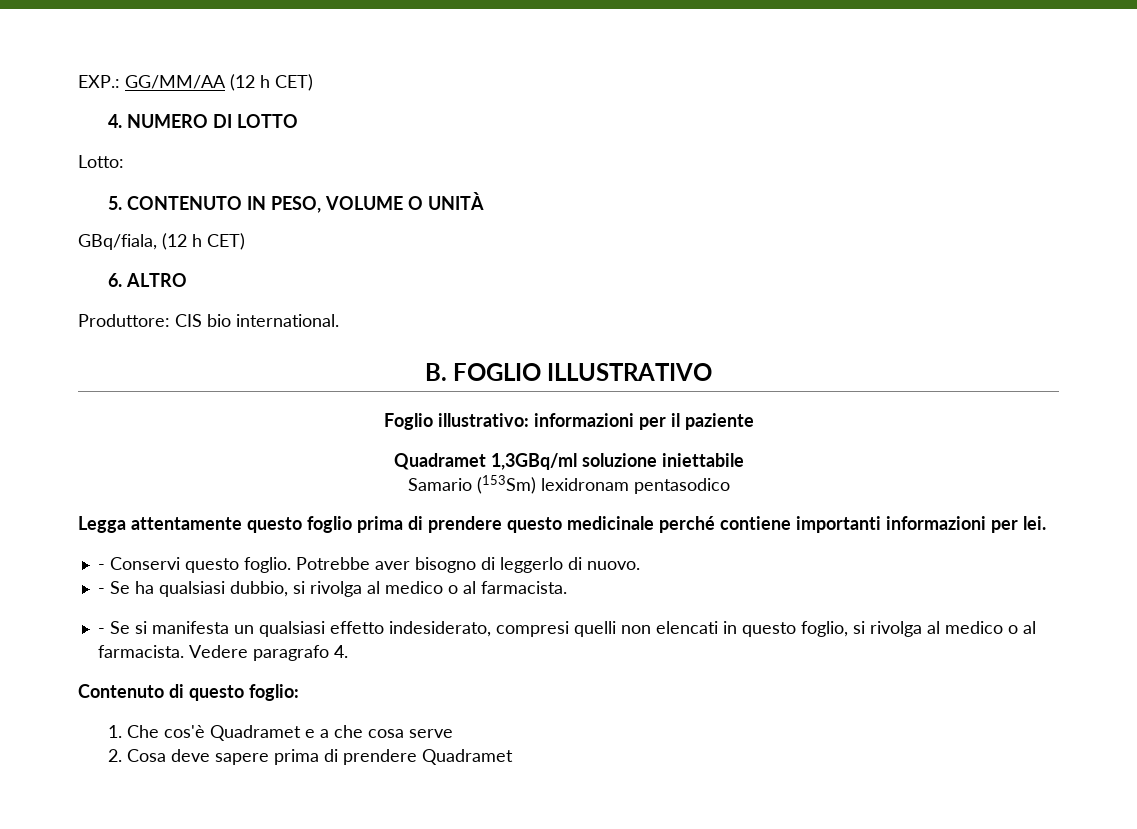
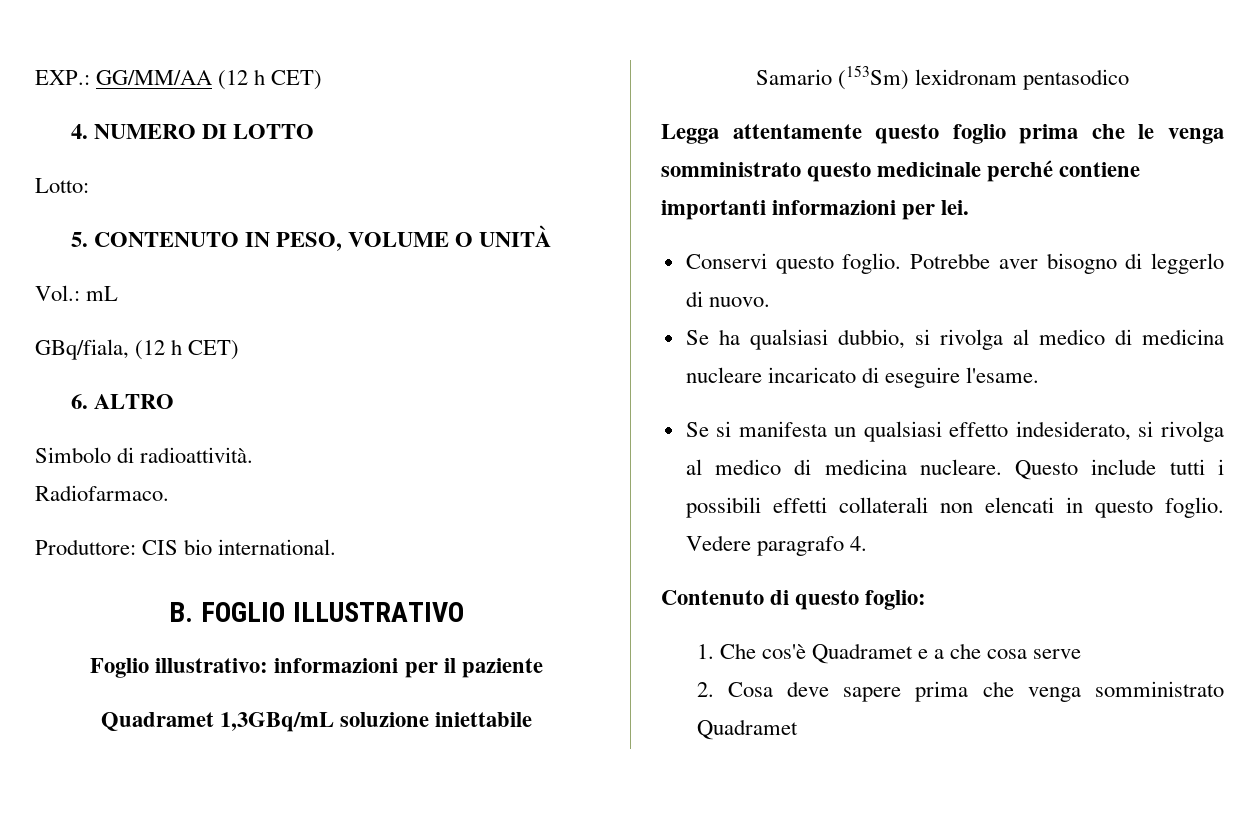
(484, 201) none -> [35,285,119,301] // Vol.: mL
(187, 280) none -> [35,447,254,463] [35,485,169,501] // Simbolo di radioattività. // Radiofarmaco.
[490,453,577,470] 1,3GBq/ml -> [219,712,334,732] 1,3GBq/mL
[408,516,502,533] di prendere -> [1091,124,1224,144] [661,162,801,177] che le venga somministrato
[97,564,105,570] - -> (970, 207) none
[97,588,105,594] - -> (770, 302) none
[447,581,567,594] [97,628,105,634] o al farmacista. // - -> [1114,329,1224,345] [685,367,1040,388] di medicina nucleare incaricato di eseguire l'esame. //
[495,621,1036,637] [97,645,184,658] compresi quelli non elencati in questo foglio, si rivolga al medico o al farmacista. -> [1138,421,1224,442] [685,459,1224,480] [685,497,1224,518] si rivolga al medico di medicina nucleare. Questo include tutti i possibili effetti collaterali non elencati in questo foglio.
[323,749,417,765] di prendere -> [982,681,1224,702] che venga somministrato

